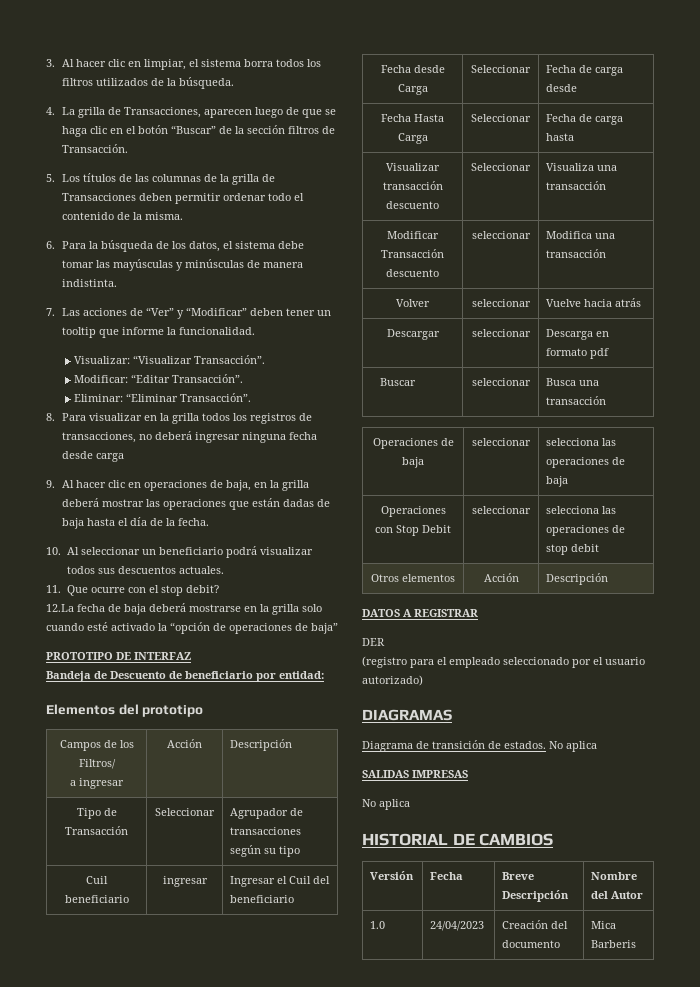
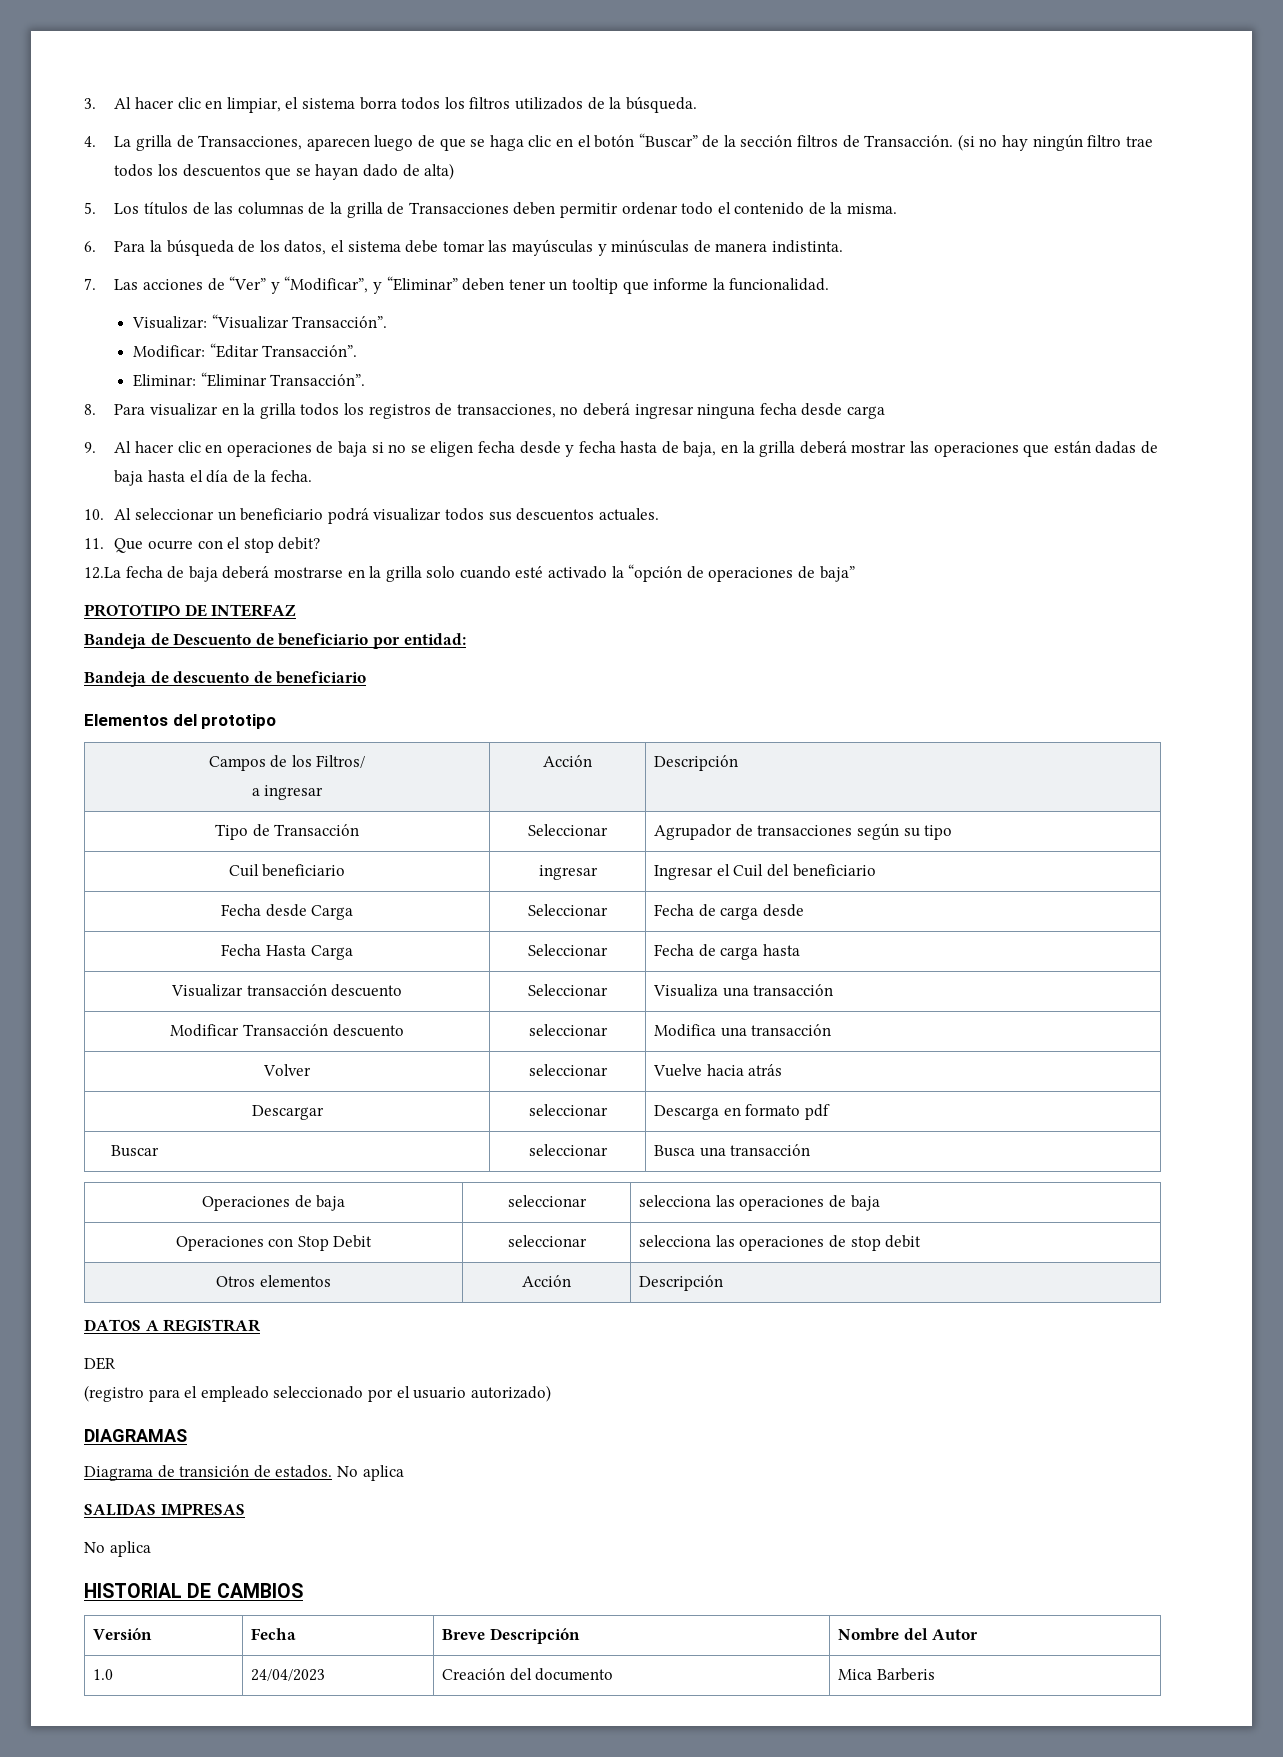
(129, 148) none -> [957,134,1153,151] [114,163,455,180] (si no hay ningún filtro trae todos los descuentos que se hayan dado de alta)
[186,307,248,316] “Modificar” -> [284,276,458,294] “Modificar”, y “Eliminar”
(224, 484) none -> [337,441,679,457] baja si no se eligen fecha desde y fecha hasta de
(324, 675) none -> [84,671,367,687] // Bandeja de descuento de beneficiario

